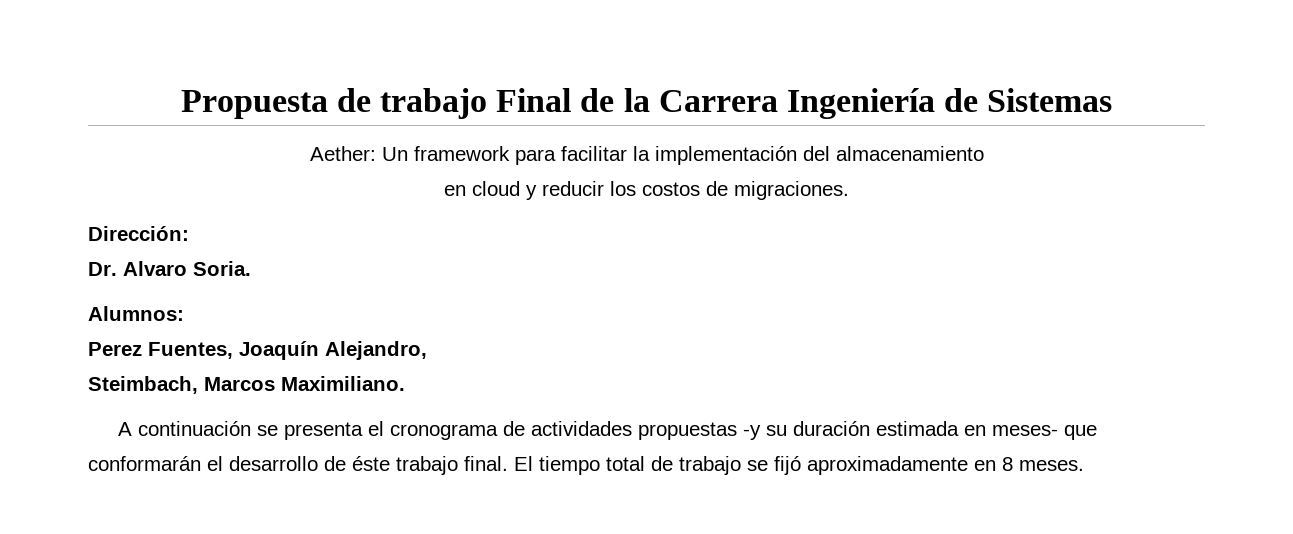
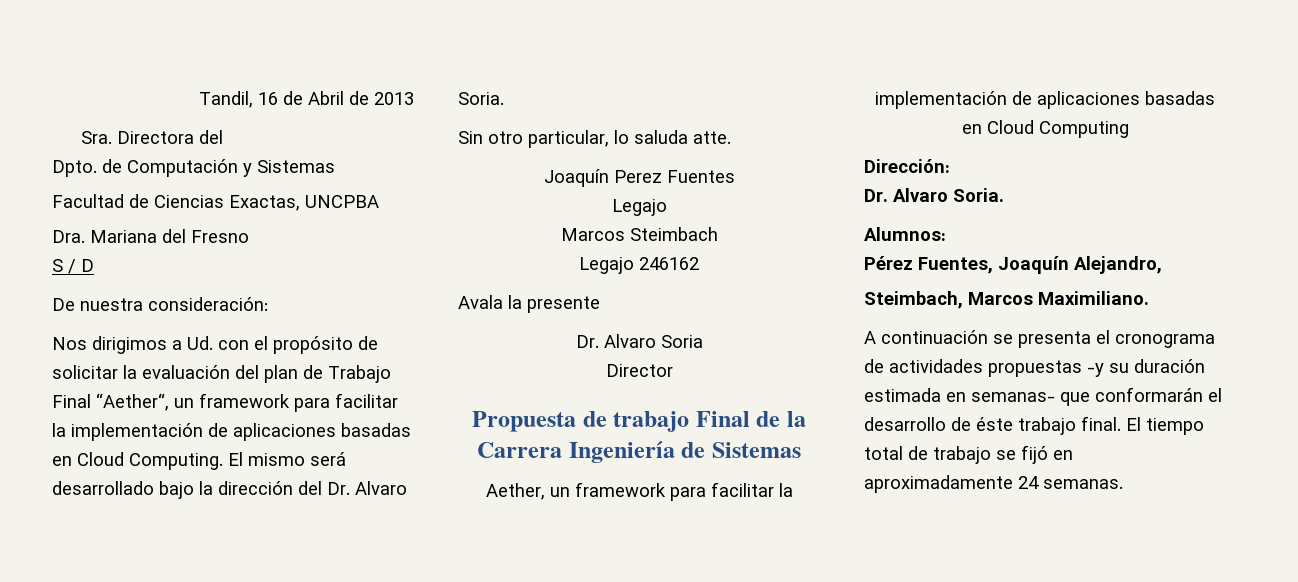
(180, 104) none -> [199,91,414,108] [81,130,224,144] [52,159,335,177] [52,194,379,211] [52,229,249,243] [52,259,94,274] [52,297,268,311] [52,336,378,354] [52,365,391,383] [52,393,398,412] [52,423,411,441] [52,452,346,470] [52,481,407,499] [458,92,504,105] [458,130,731,148] [543,169,735,187] [611,199,667,216] [560,227,718,241] [579,257,699,274] [458,295,600,313] [575,334,703,348] [605,364,673,377] Tandil, 16 de Abril de 2013 // Sra. Directora del // Dpto. de Computación y Sistemas // Facultad de Ciencias Exactas, UNCPBA // Dra. Mariana del Fresno // S / D // De nuestra consideración: // Nos dirigimos a Ud. con el propósito de solicitar la evaluación del plan de Trabajo Final “Aether“, un framework para facilitar la implementación de aplicaciones basadas en Cloud Computing. El mismo será desarrollado bajo la dirección del Dr. Alvaro Soria. // Sin otro particular, lo saluda atte. // Joaquín Perez Fuentes // Legajo // Marcos Steimbach // Legajo 246162 // Avala la presente // Dr. Alvaro Soria // Director //
[309,146,984,165] [444,181,849,200] Aether: Un framework para facilitar la implementación del almacenamiento // en cloud y reducir los costos de migraciones. -> [485,482,793,501] [875,91,1215,109] [961,120,1129,138] Aether, un framework para facilitar la implementación de aplicaciones basadas en Cloud Computing
[88,342,142,356] Perez -> [864,256,913,270] Pérez
[992,425,1059,436] meses- -> [971,392,1055,402] semanas-
[807,456,1084,475] aproximadamente en 8 meses. -> [1053,450,1073,460] [864,475,1123,493] en aproximadamente 24 semanas.

